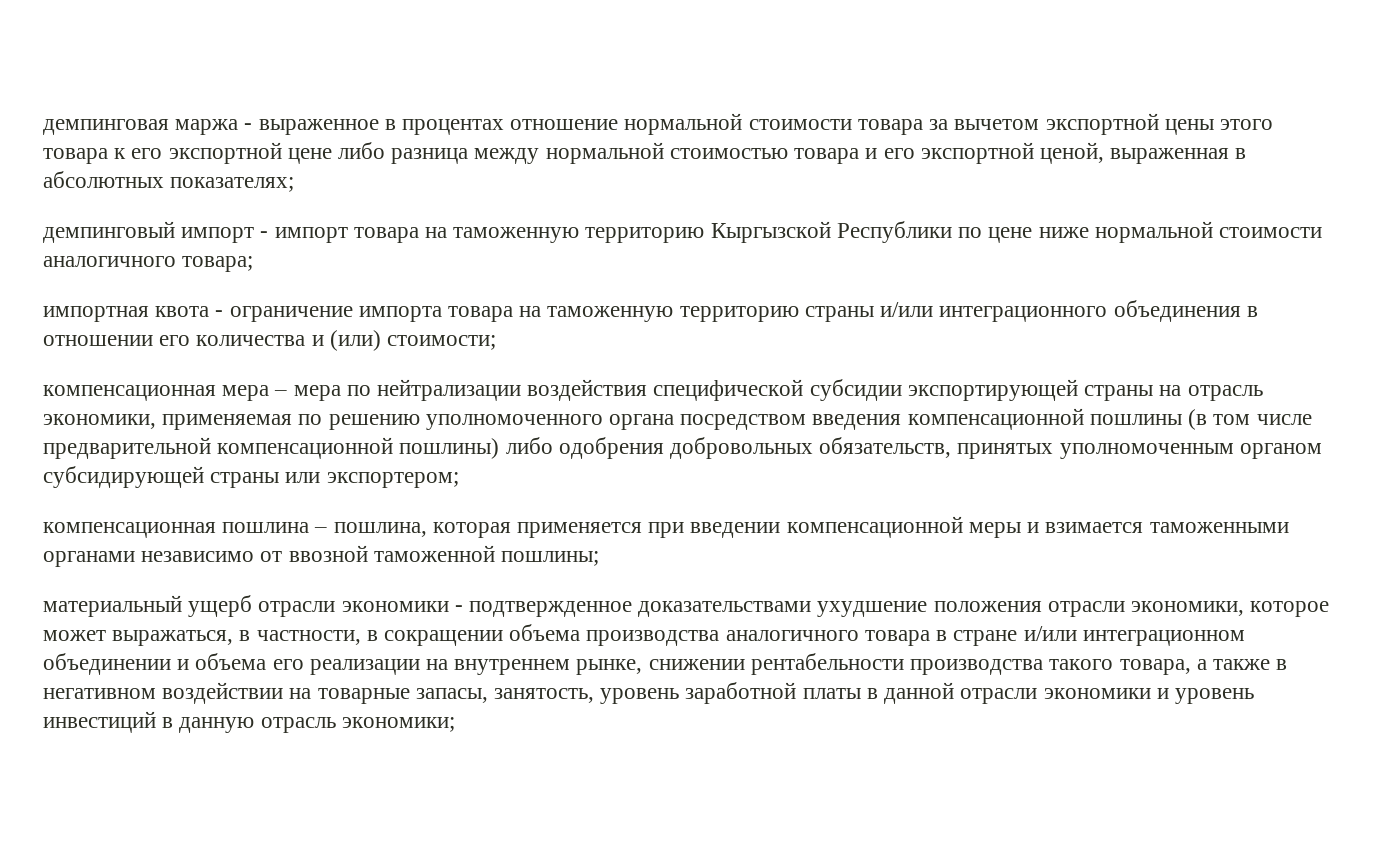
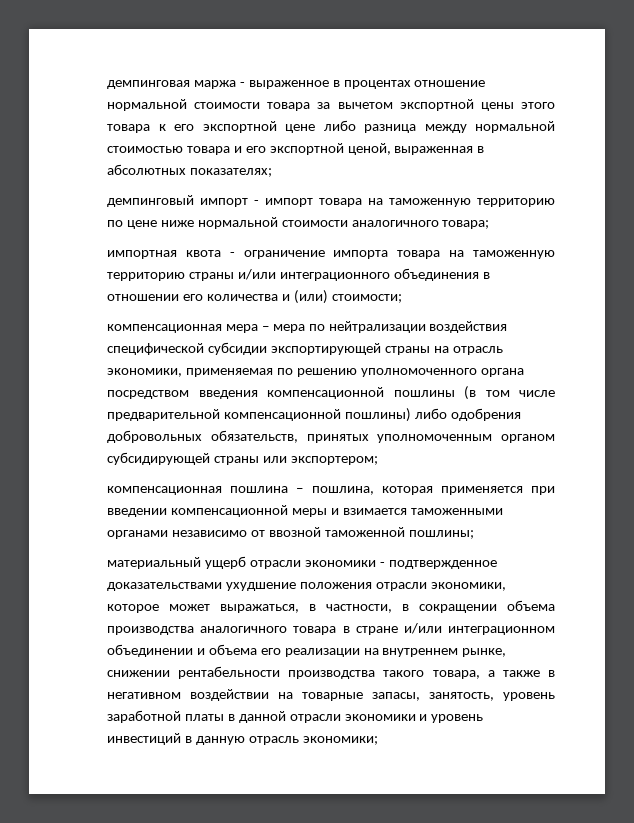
[710,221,952,243] Кыргызской Республики -> (555, 202) none

